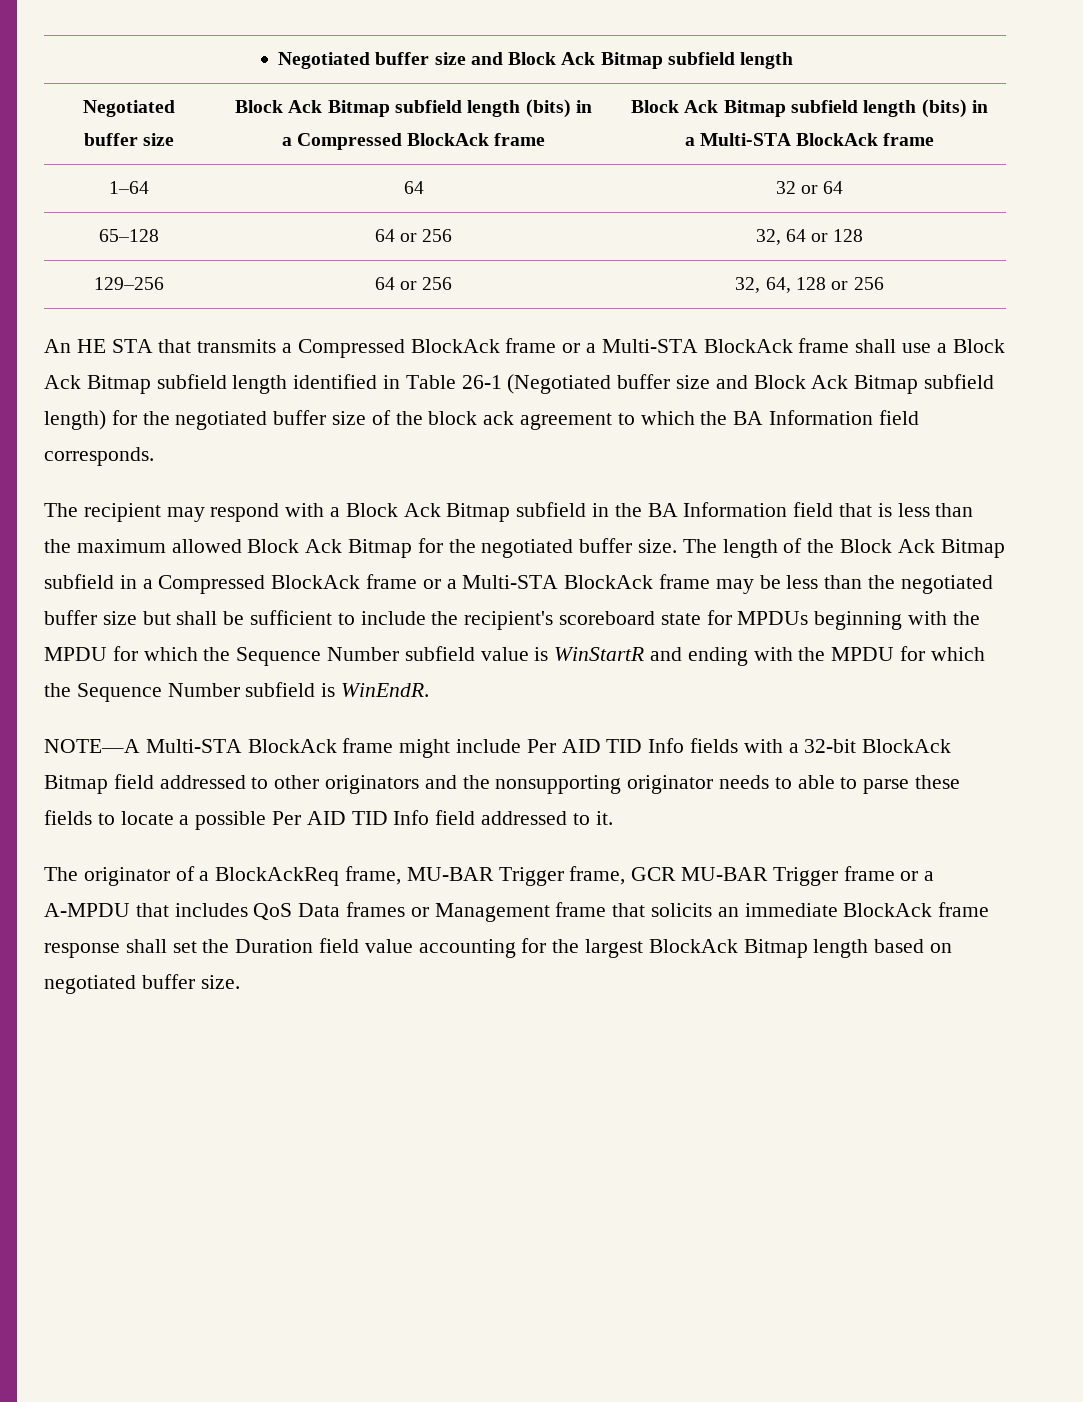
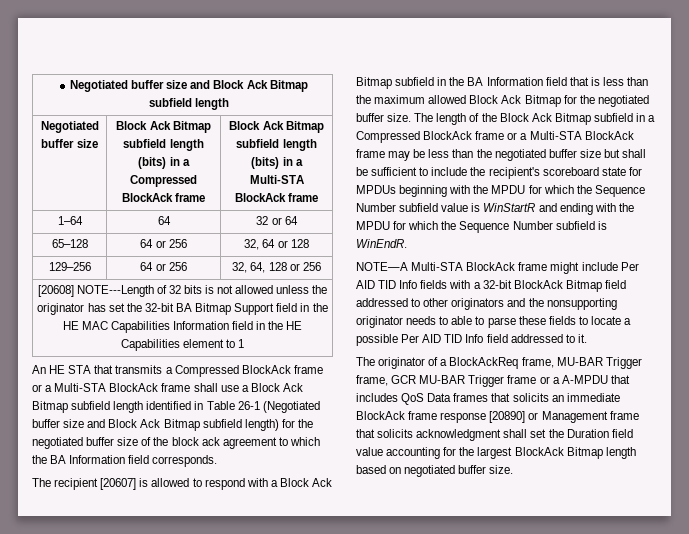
(884, 283) none -> [37,285,328,297] [37,303,328,315] [62,321,303,333] [120,339,245,351] // [20608] NOTE---Length of 32 bits is not allowed unless the originator has set the 32-bit BA Bitmap Support field in the HE MAC Capabilities Information field in the HE Capabilities element to 1
[166,507,205,522] may -> [100,478,202,490] [20607] is allowed to
[410,902,607,922] or Management frame -> (489, 397) none
(120, 950) none -> [489,411,639,423] [356,429,502,441] [20890] or Management frame that solicits acknowledgment

